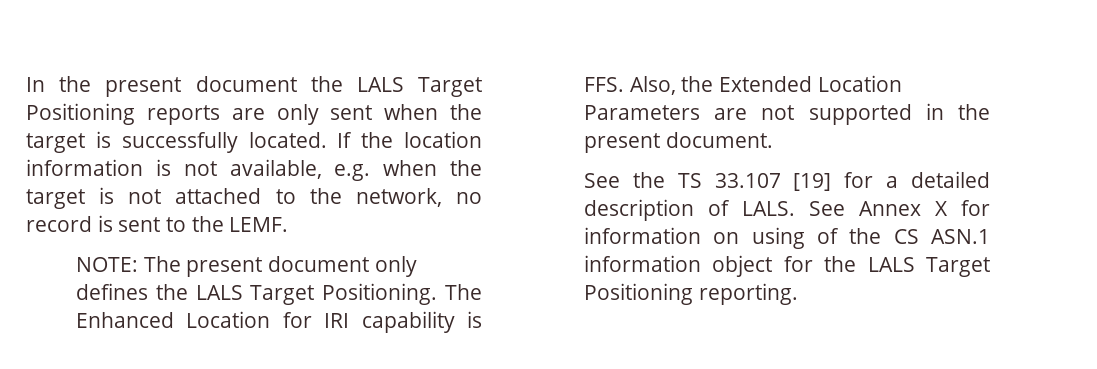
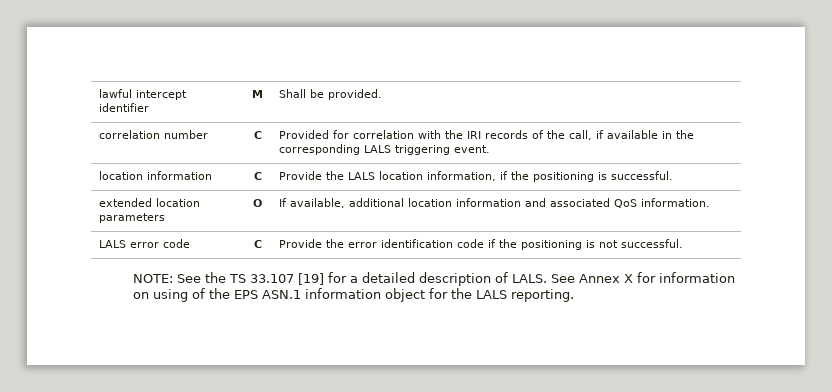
[26,76,483,97] [26,103,482,125] [26,131,482,153] [26,159,482,181] [26,187,483,209] [26,215,289,232] [75,256,417,277] [75,283,482,305] [75,311,482,333] [583,75,902,95] [583,103,990,125] [583,132,773,153] In the present document the LALS Target Positioning reports are only sent when the target is successfully located. If the location information is not available, e.g. when the target is not attached to the network, no record is sent to the LEMF. // NOTE: The present document only defines the LALS Target Positioning. The Enhanced Location for IRI capability is FFS. Also, the Extended Location Parameters are not supported in the present document. // -> [98,89,187,100] [98,103,149,112] [252,90,263,98] [278,89,382,100] [98,130,208,139] [253,131,262,139] [278,130,694,140] [278,144,490,155] [98,171,212,180] [253,172,262,180] [278,171,673,182] [98,198,200,207] [98,213,165,223] [253,199,262,207] [278,198,710,208] [98,239,190,248] [253,240,262,248] [278,239,683,250] [132,274,173,283] lawful intercept identifier | M | Shall be provided. // correlation number | C | Provided for correlation with the IRI records of the call, if available in the corresponding LALS triggering event. // location information | C | Provide the LALS location information, if the positioning is successful. // extended location parameters | O | If available, additional location information and associated QoS information. // LALS error code | C | Provide the error identification code if the positioning is not successful. // NOTE:
[893,229,919,244] CS -> [233,290,258,299] EPS
[926,257,991,277] [583,283,693,305] Target Positioning -> (507, 294) none

